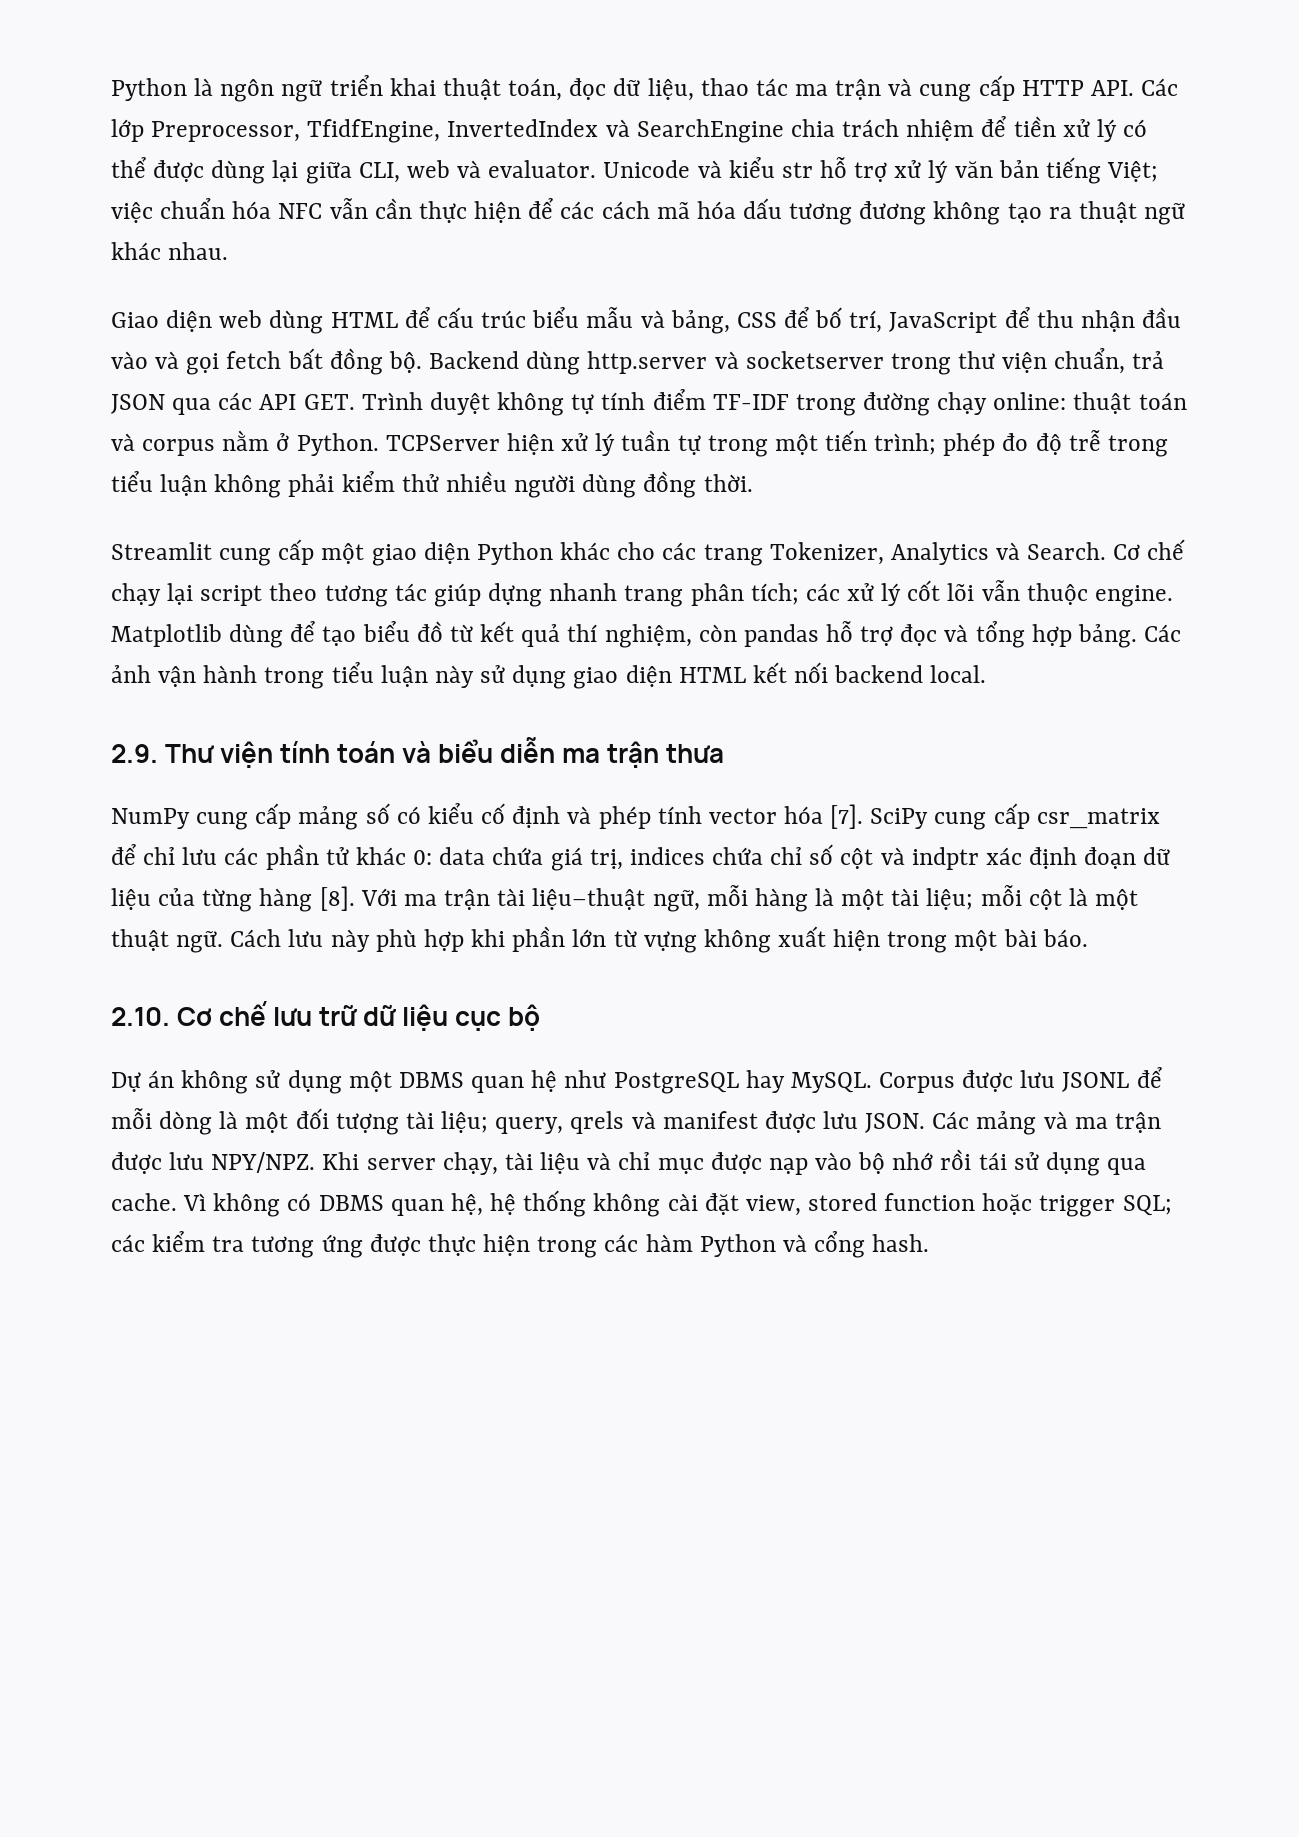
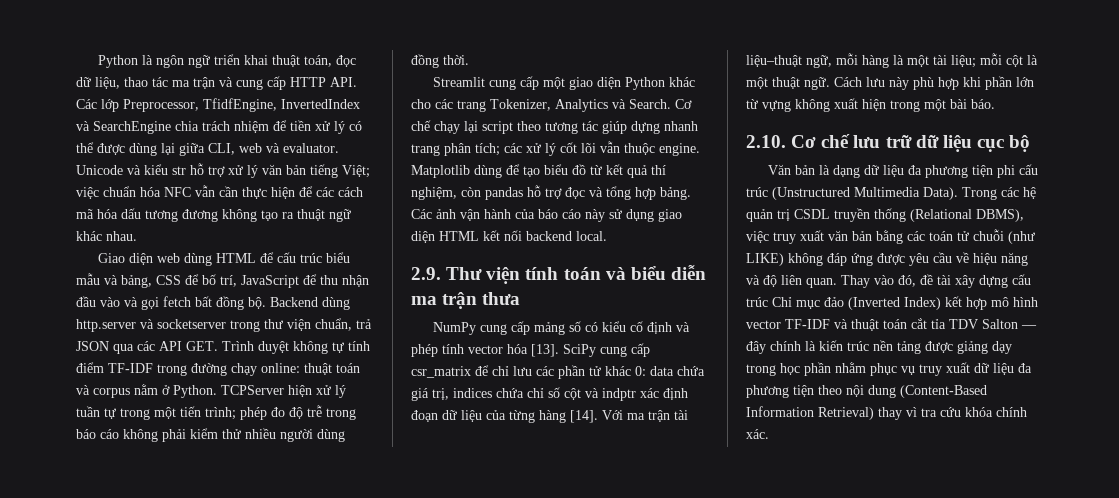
[111,471,208,496] tiểu luận -> [76,429,119,439] báo cáo
[264,662,428,689] trong tiểu luận -> [515,209,581,219] của báo cáo
[830,804,864,829] [7]. -> [531,344,559,357] [13].
[319,886,355,911] [8]. -> [570,410,598,423] [14].
[111,1067,1162,1094] [111,1108,1161,1135] [111,1149,1147,1176] [111,1190,1172,1217] [111,1231,930,1258] Dự án không sử dụng một DBMS quan hệ như PostgreSQL hay MySQL. Corpus được lưu JSONL để mỗi dòng là một đối tượng tài liệu; query, qrels và manifest được lưu JSON. Các mảng và ma trận được lưu NPY/NPZ. Khi server chạy, tài liệu và chỉ mục được nạp vào bộ nhớ rồi tái sử dụng qua cache. Vì không có DBMS quan hệ, hệ thống không cài đặt view, stored function hoặc trigger SQL; các kiểm tra tương ứng được thực hiện trong các hàm Python và cổng hash. -> [768,164,1039,178] [746,187,1036,200] [746,208,1024,222] [746,229,1035,244] [746,252,1028,266] [746,274,1031,288] [746,296,1038,310] [746,318,1037,331] [746,340,1012,354] [746,362,1032,376] [746,385,987,398] [746,406,1027,420] [746,429,769,439] Văn bản là dạng dữ liệu đa phương tiện phi cấu trúc (Unstructured Multimedia Data). Trong các hệ quản trị CSDL truyền thống (Relational DBMS), việc truy xuất văn bản bằng các toán tử chuỗi (như LIKE) không đáp ứng được yêu cầu về hiệu năng và độ liên quan. Thay vào đó, đề tài xây dựng cấu trúc Chỉ mục đảo (Inverted Index) kết hợp mô hình vector TF-IDF và thuật toán cắt tỉa TDV Salton — đây chính là kiến trúc nền tảng được giảng dạy trong học phần nhằm phục vụ truy xuất dữ liệu đa phương tiện theo nội dung (Content-Based Information Retrieval) thay vì tra cứu khóa chính xác.

